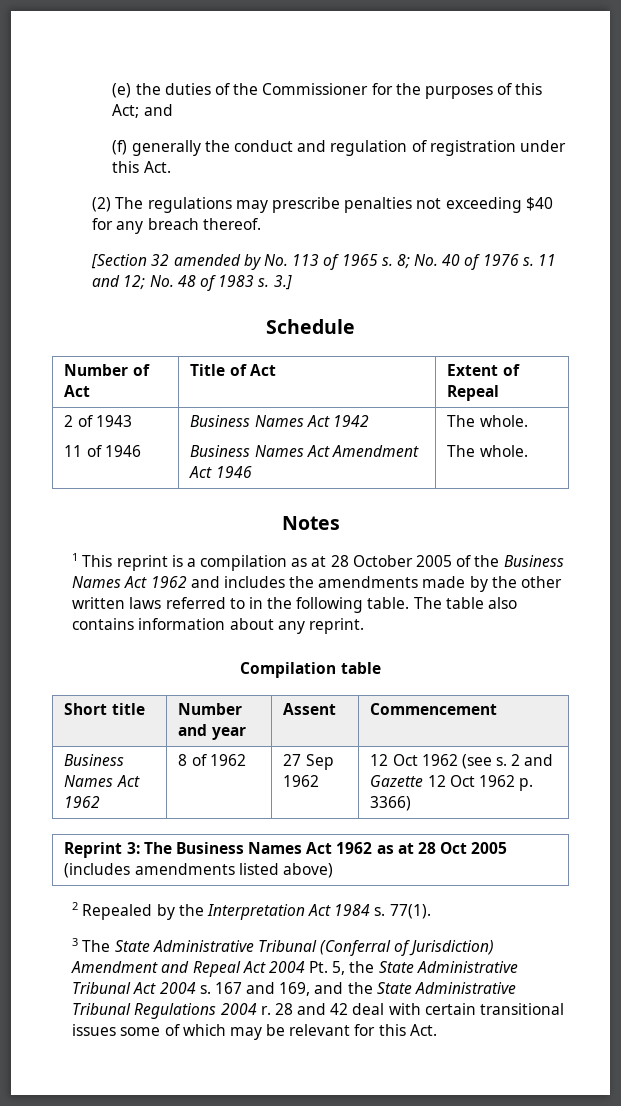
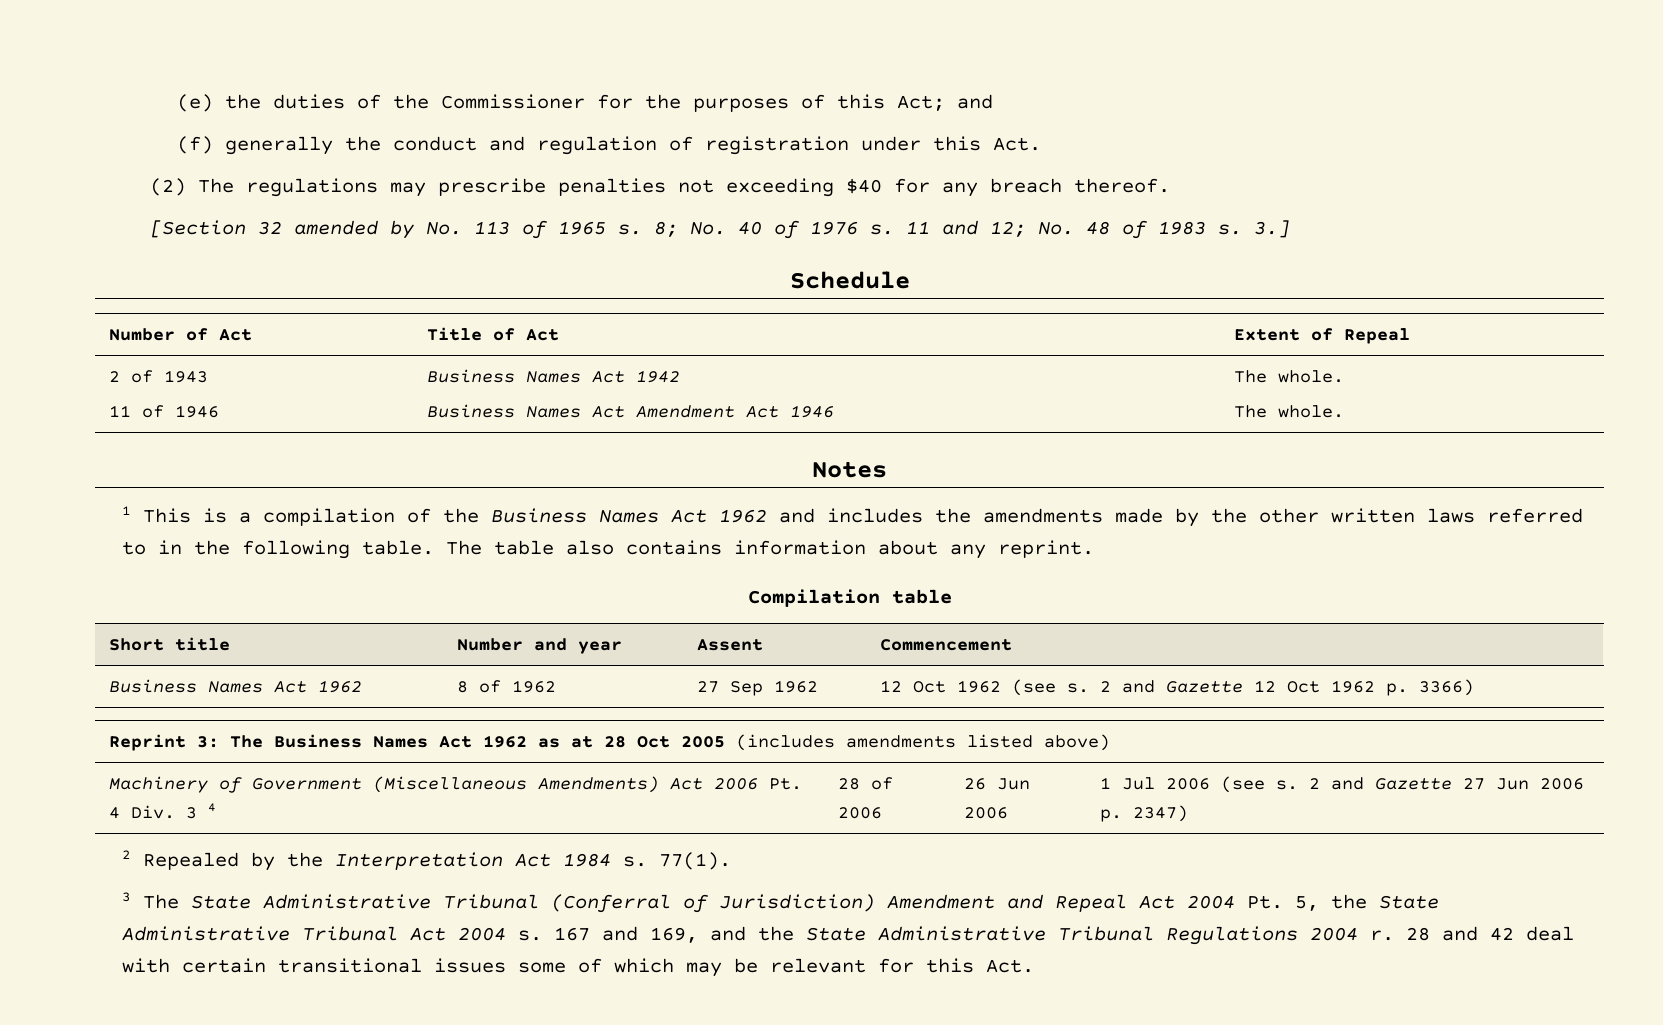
[116,555,168,571] reprint -> (192, 515) none
[291,555,452,567] as at 28 October 2005 -> (396, 517) none
(333, 870) none -> [109,776,803,793] [109,803,217,819] [838,777,894,790] [838,807,883,819] [964,778,1031,790] [964,807,1009,819] [1100,776,1585,793] [1100,805,1189,822] // Machinery of Government (Miscellaneous Amendments) Act 2006 Pt. 4 Div. 3 4 | 28 of 2006 | 26 Jun 2006 | 1 Jul 2006 (see s. 2 and Gazette 27 Jun 2006 p. 2347)

